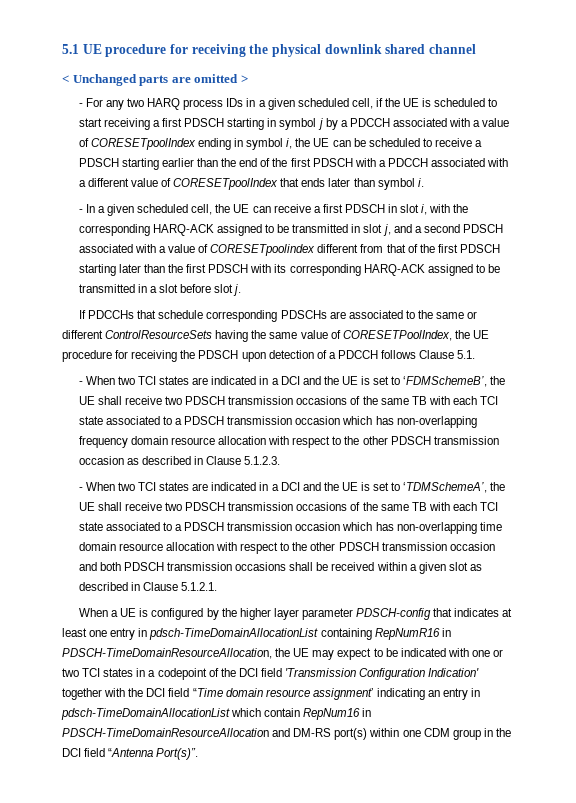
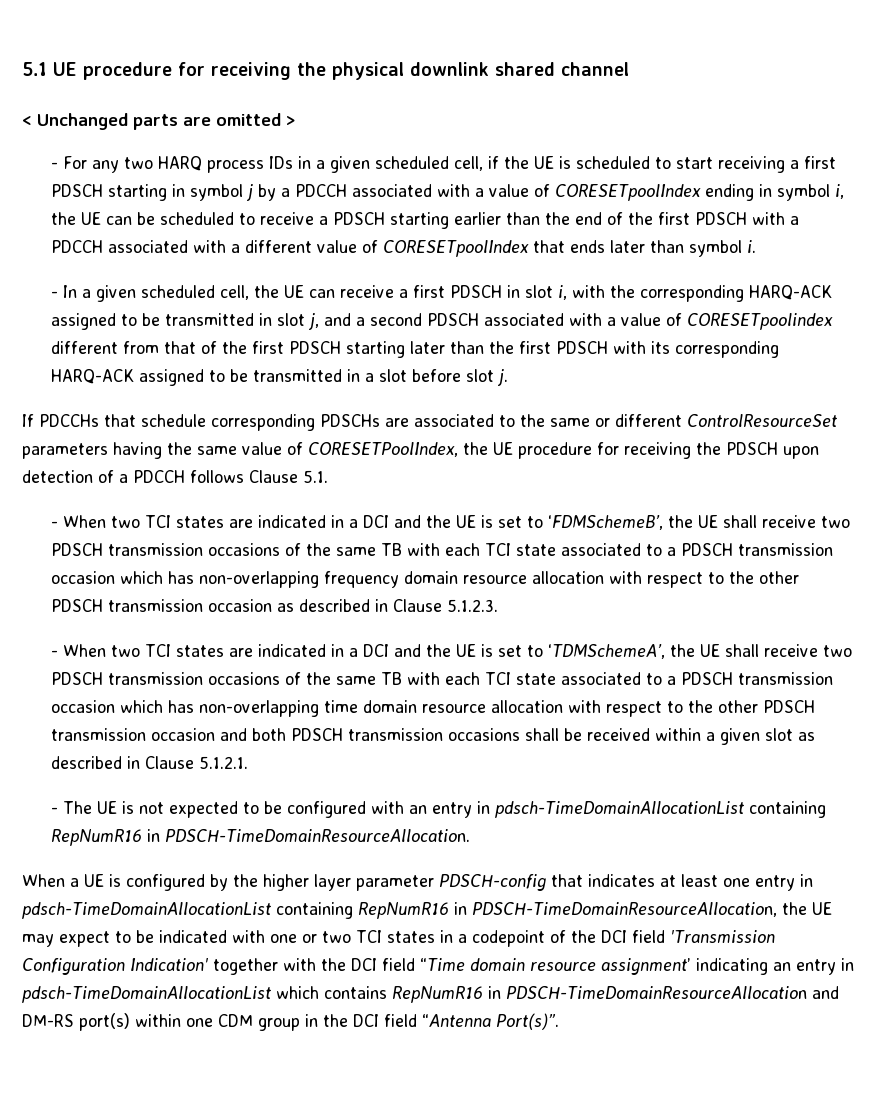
[105,330,213,339] ControlResourceSets -> [687,414,837,427] [22,443,108,459] ControlResourceSet parameters
(218, 586) none -> [51,801,827,818] [51,829,471,846] // - The UE is not expected to be configured with an entry in pdsch-TimeDomainAllocationList containing RepNumR16 in PDSCH-TimeDomainResourceAllocation.
[264,708,361,720] contain RepNum16 -> [324,986,483,1003] contains RepNumR16

